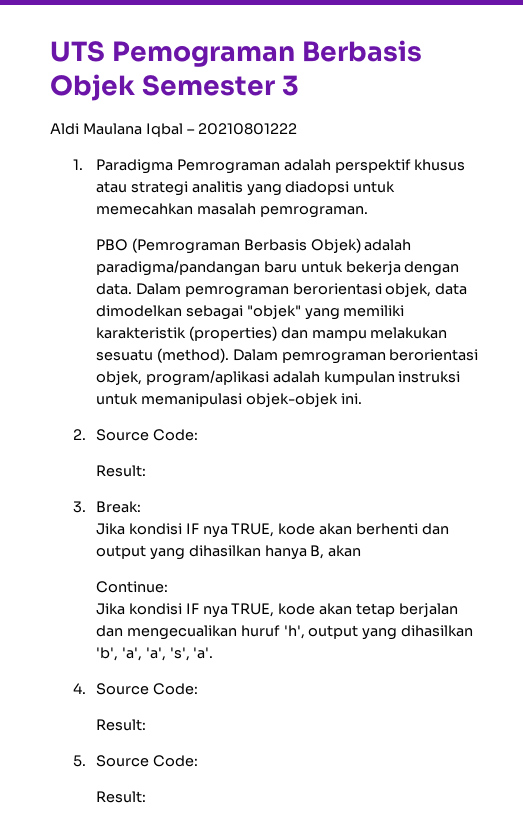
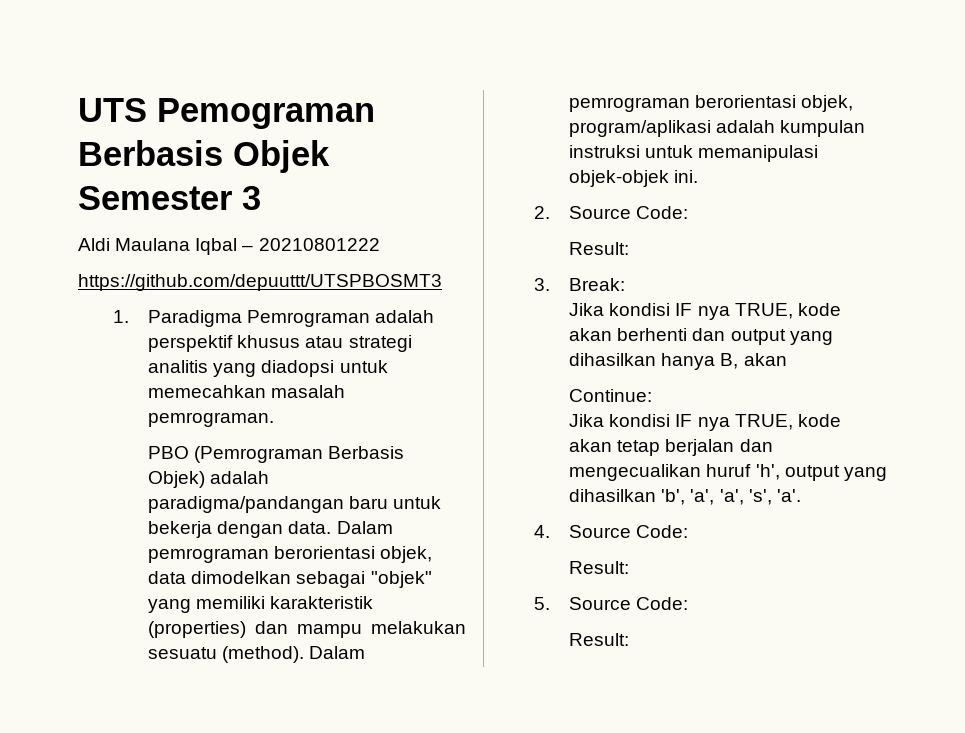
(297, 129) none -> [78,274,442,291] // https://github.com/depuuttt/UTSPBOSMT3

